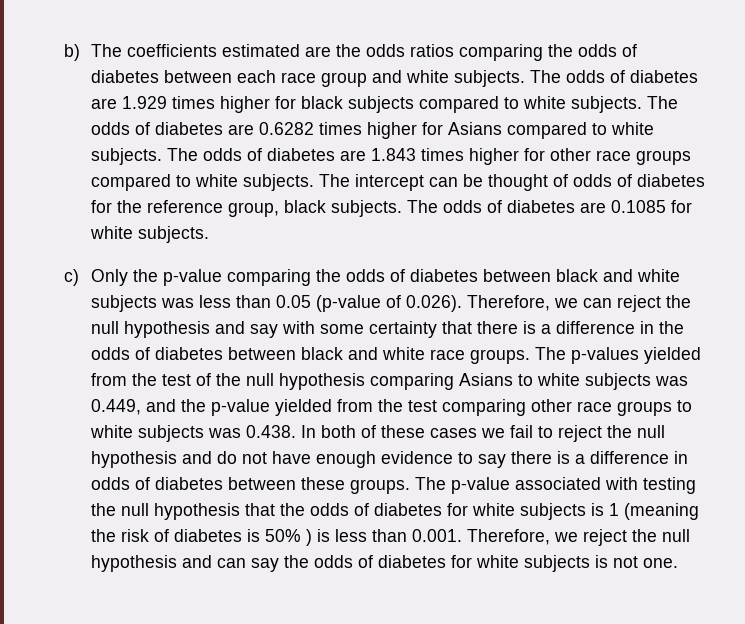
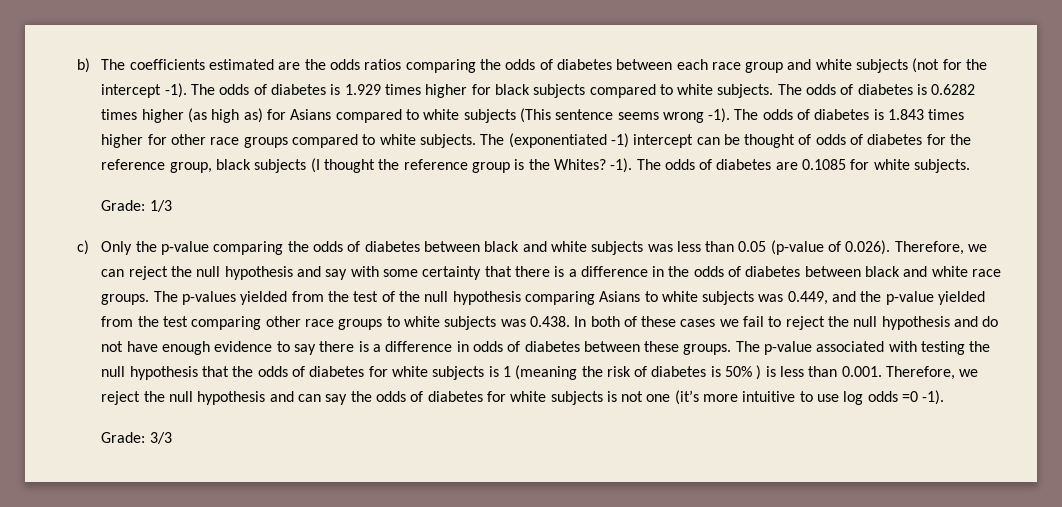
[454,70,699,87] [91,98,118,109] subjects. The odds of diabetes are -> [856,58,988,73] [101,83,341,98] subjects (not for the intercept -1). The odds of diabetes is
[228,124,255,135] are -> [917,84,928,95] is
(418, 130) none -> [188,108,263,123] (as high as)
[91,148,367,165] subjects. The odds of diabetes are -> [463,108,884,123] subjects (This sentence seems wrong -1). The odds of diabetes is
(351, 180) none -> [508,133,629,148] (exponentiated -1)
[331,200,403,217] subjects. -> [254,158,633,173] subjects (I thought the reference group is the Whites? -1).
(210, 234) none -> [101,200,172,212] // Grade: 1/3
[643,558,679,568] one. -> [646,390,945,405] [101,432,172,444] one (it’s more intuitive to use log odds =0 -1). // Grade: 3/3

